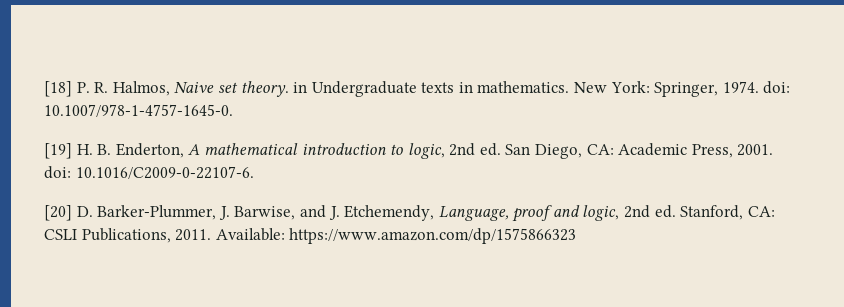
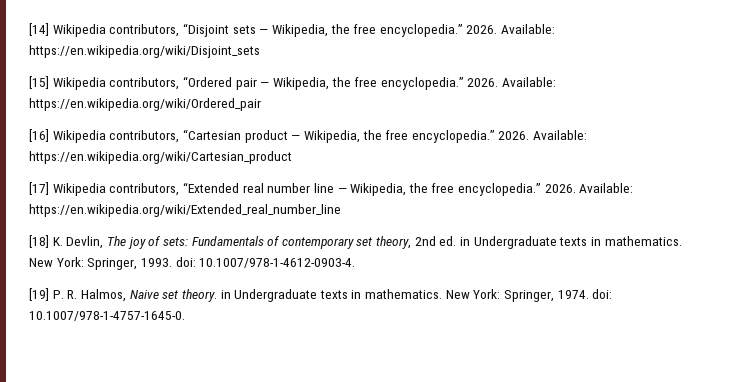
[44,81,72,97] [18] -> [29,23,556,37] [29,45,260,58] [29,76,557,90] [29,98,261,111] [29,129,588,143] [29,151,292,164] [29,182,634,196] [29,204,341,217] [29,235,682,249] [29,257,356,270] [29,288,49,301] [14] Wikipedia contributors, “Disjoint sets — Wikipedia, the free encyclopedia.” 2026. Available: https://en.wikipedia.org/wiki/Disjoint_sets // [15] Wikipedia contributors, “Ordered pair — Wikipedia, the free encyclopedia.” 2026. Available: https://en.wikipedia.org/wiki/Ordered_pair // [16] Wikipedia contributors, “Cartesian product — Wikipedia, the free encyclopedia.” 2026. Available: https://en.wikipedia.org/wiki/Cartesian_product // [17] Wikipedia contributors, “Extended real number line — Wikipedia, the free encyclopedia.” 2026. Available: https://en.wikipedia.org/wiki/Extended_real_number_line // [18] K. Devlin, The joy of sets: Fundamentals of contemporary set theory, 2nd ed. in Undergraduate texts in mathematics. New York: Springer, 1993. doi: 10.1007/978-1-4612-0903-4. // [19]
[44,143,774,159] [44,166,254,179] [44,205,775,222] [44,228,577,244] // [19] H. B. Enderton, A mathematical introduction to logic, 2nd ed. San Diego, CA: Academic Press, 2001. doi: 10.1016/C2009-0-22107-6. // [20] D. Barker-Plummer, J. Barwise, and J. Etchemendy, Language, proof and logic, 2nd ed. Stanford, CA: CSLI Publications, 2011. Available: https://www.amazon.com/dp/1575866323 -> (185, 316) none

